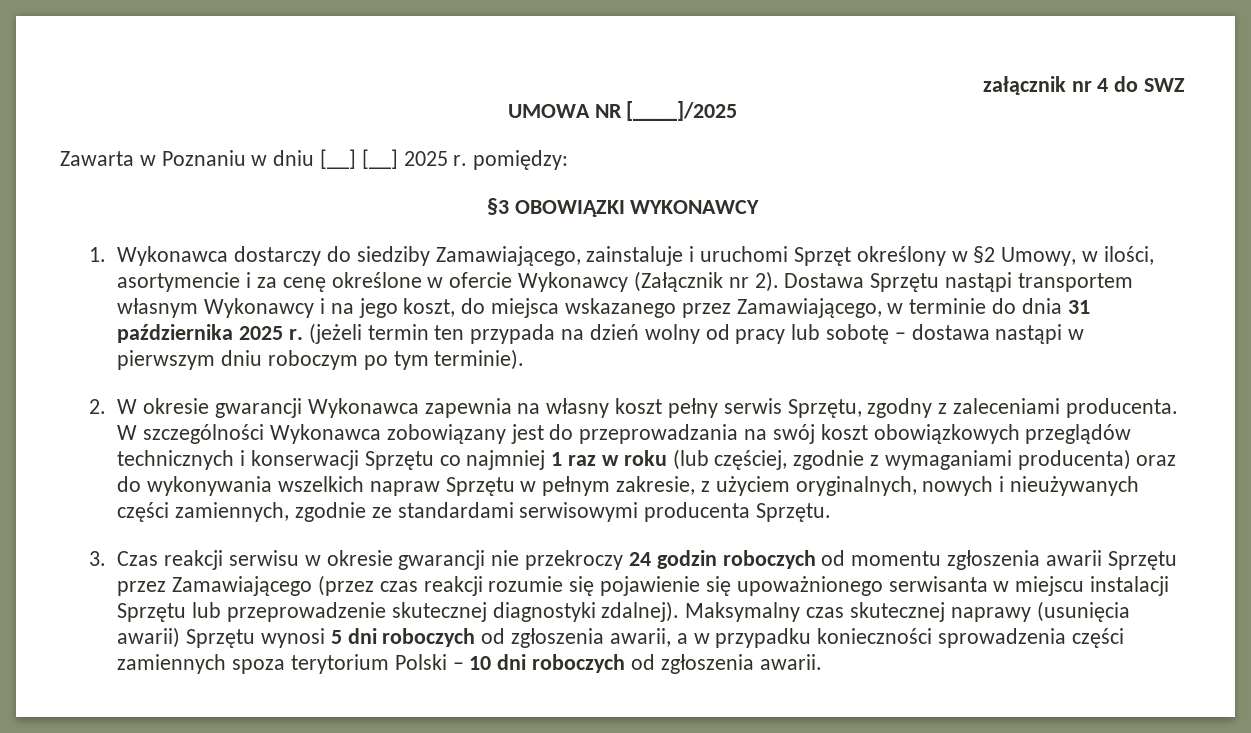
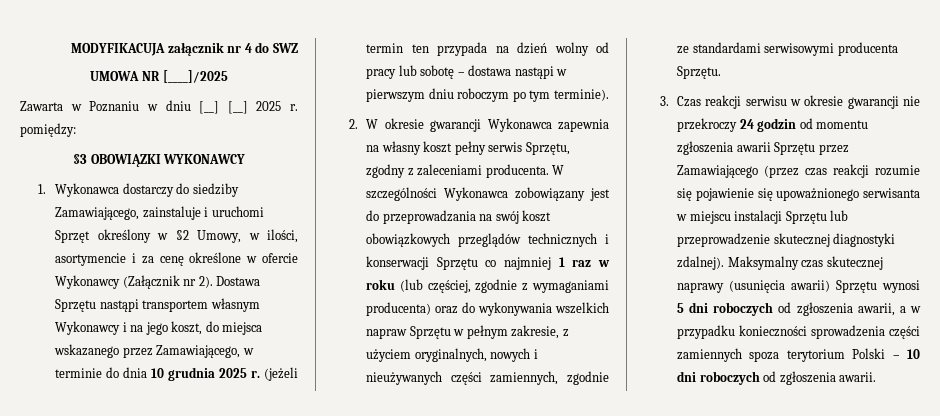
(982, 85) none -> [71,43,166,56] MODYFIKACUJA
[1067,300,1090,314] [117,324,234,343] 31 października -> [151,367,216,381] 10 grudnia
[722,550,816,569] roboczych -> (797, 125) none

